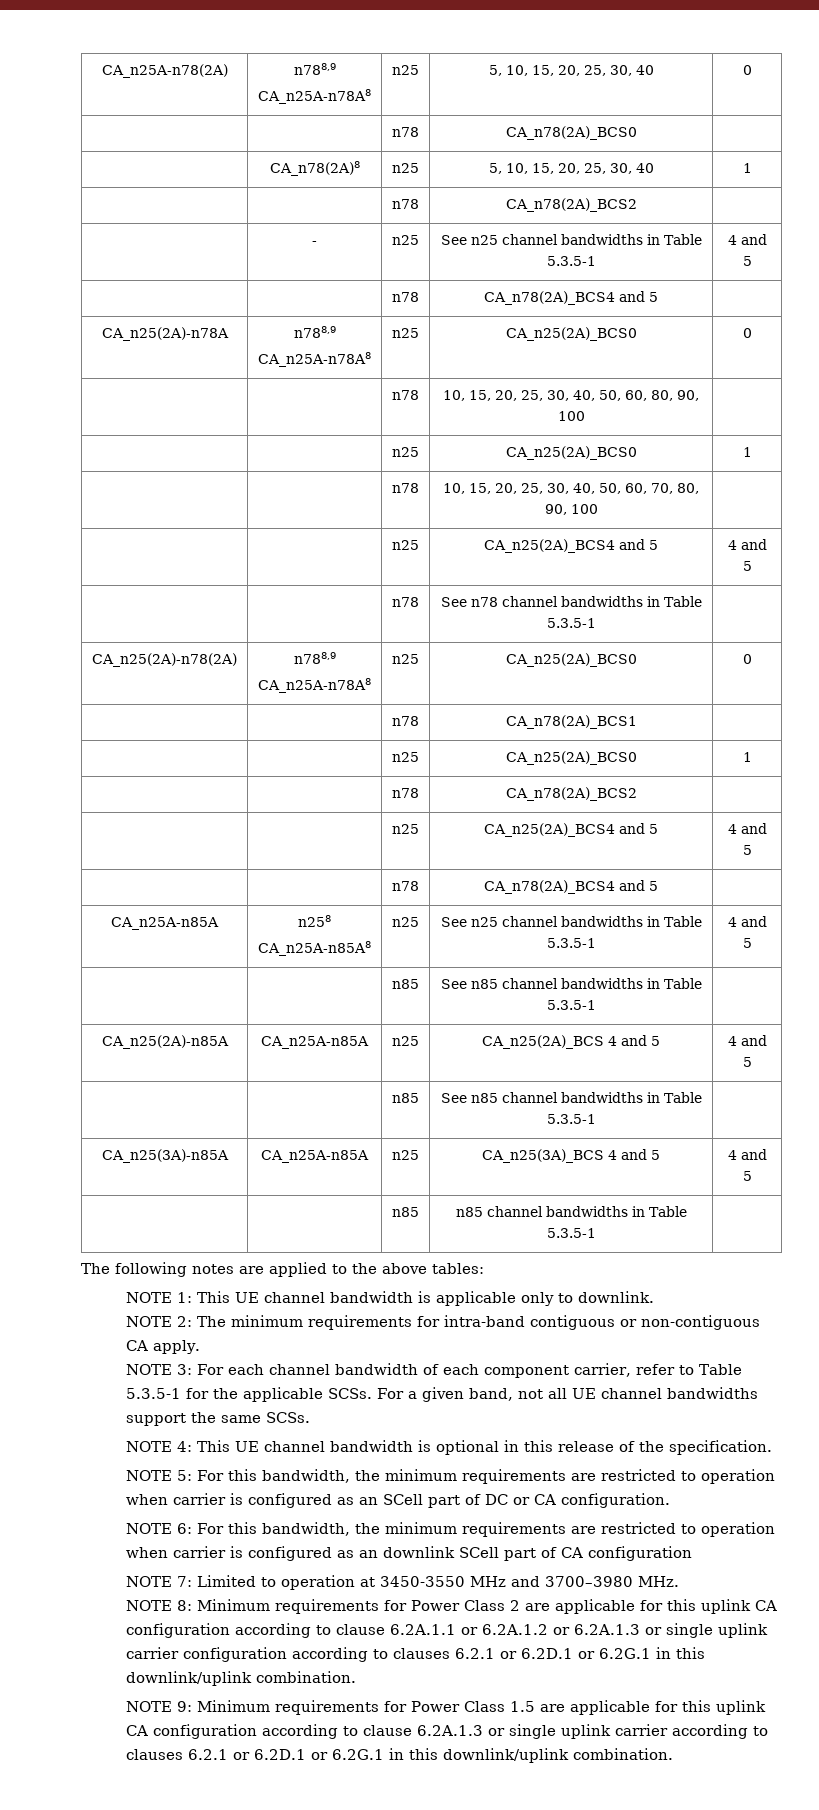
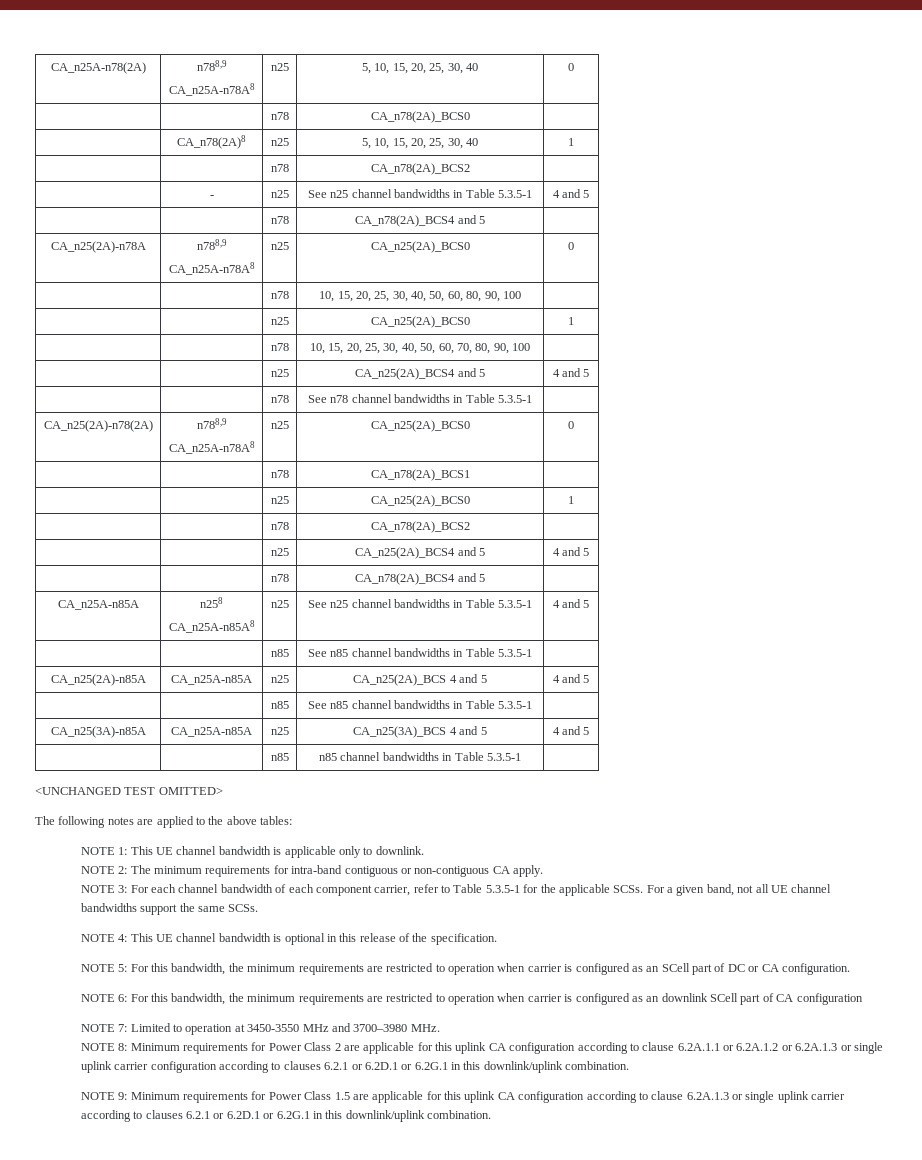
(596, 1233) none -> [35,787,223,795] // <UNCHANGED TEST OMITTED>

